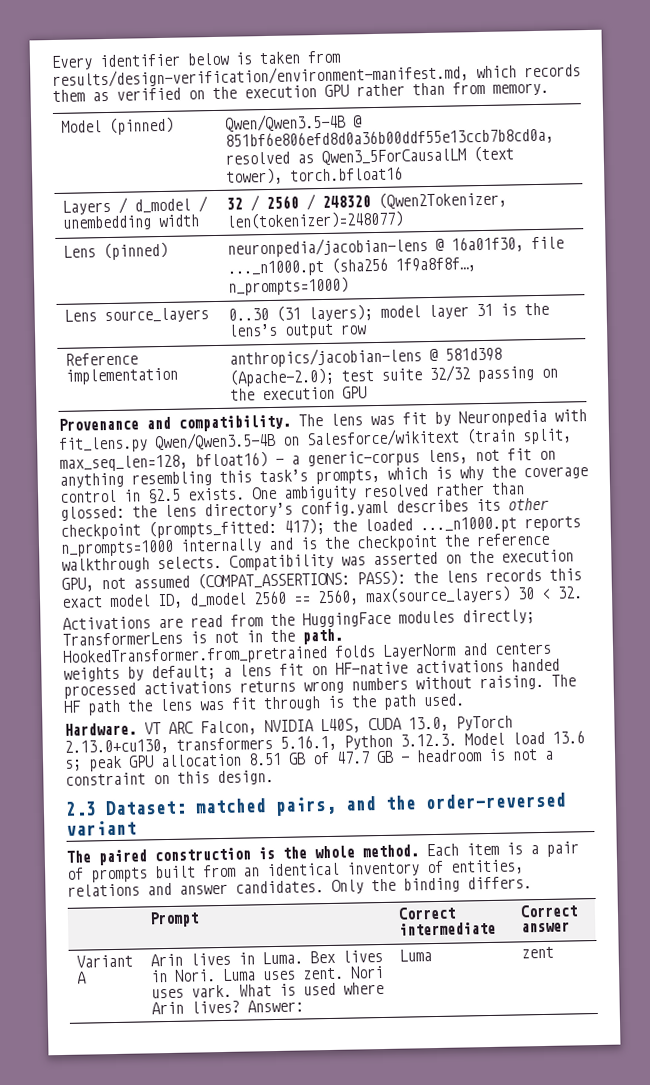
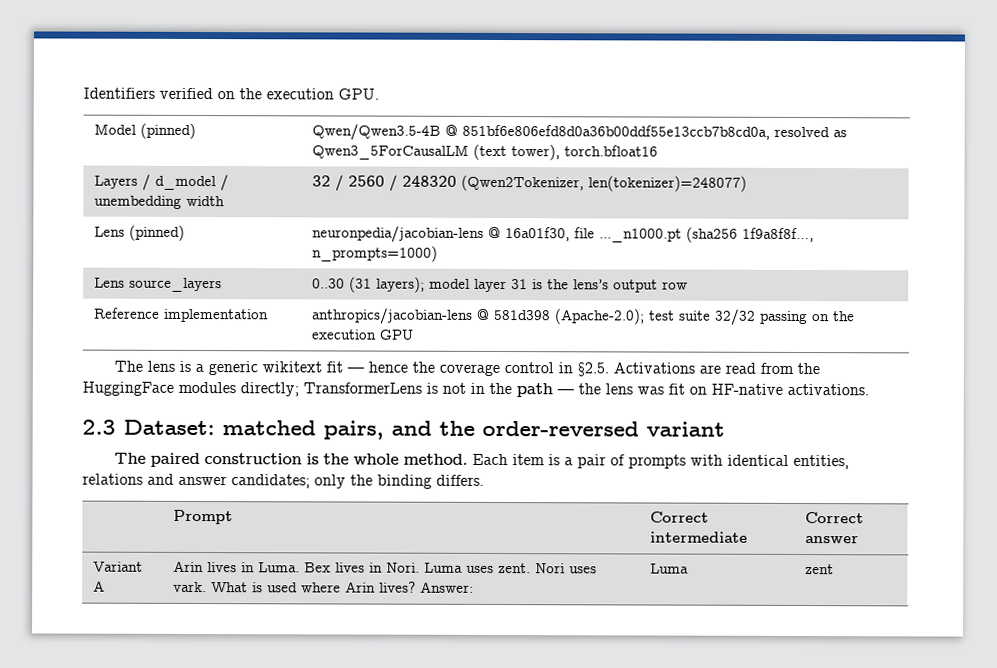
[51,50,341,71] [52,64,581,89] [52,81,549,103] Every identifier below is taken from results/design-verification/environment-manifest.md, which records them as verified on the execution GPU rather than from memory. -> [83,87,379,100] Identifiers verified on the execution GPU.
[58,409,587,432] [59,427,572,453] [59,448,556,472] [59,465,588,488] [59,482,525,504] [60,497,549,521] [60,516,581,540] [60,532,550,557] [61,549,574,573] [61,568,582,592] [61,585,583,609] Provenance and compatibility. The lens was fit by Neuronpedia with fit_lens.py Qwen/Qwen3.5-4B on Salesforce/wikitext (train split, max_seq_len=128, bfloat16) — a generic-corpus lens, not fit on anything resembling this task’s prompts, which is why the coverage control in §2.5 exists. One ambiguity resolved rather than glossed: the lens directory’s config.yaml describes its other checkpoint (prompts_fitted: 417); the loaded ..._n1000.pt reports n_prompts=1000 internally and is the checkpoint the reference walkthrough selects. Compatibility was asserted on the execution GPU, not assumed (COMPAT_ASSERTIONS: PASS): the lens records this exact model ID, d_model 2560 == 2560, max(source_layers) 30 < 32. // -> [114,360,610,377] The lens is a generic wikitext fit — hence the coverage control in §2.5.
[302,628,343,645] [62,642,552,666] [63,658,560,682] [63,674,576,699] [63,693,465,716] [64,715,513,736] [64,730,585,755] [65,748,554,772] [65,770,274,786] path. HookedTransformer.from_pretrained folds LayerNorm and centers weights by default; a lens fit on HF-native activations handed processed activations returns wrong numbers without raising. The HF path the lens was fit through is the path used. // Hardware. VT ARC Falcon, NVIDIA L40S, CUDA 13.0, PyTorch 2.13.0+cu130, transformers 5.16.1, Python 3.12.3. Model load 13.6 s; peak GPU allocation 8.51 GB of 47.7 GB — headroom is not a constraint on this design. -> [516,383,869,398] path — the lens was fit on HF-native activations.
[155,860,444,879] built from an identical inventory of -> [690,454,790,466] with identical
[235,879,364,894] candidates. Only -> [231,474,346,489] candidates; only

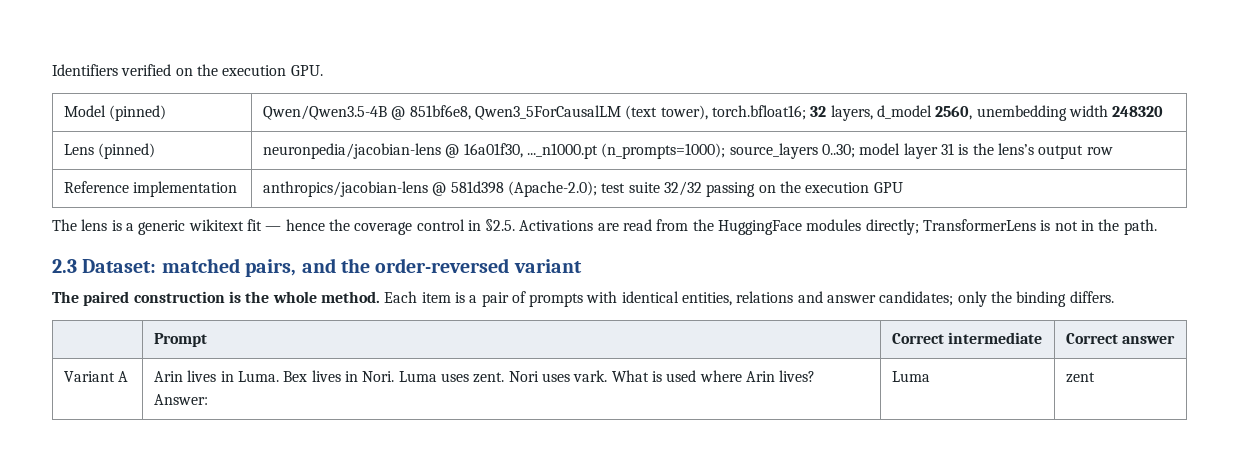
[462,124,848,140] [312,143,659,161] [94,173,230,192] [94,195,226,209] [312,174,399,192] 851bf6e806efd8d0a36b00ddf55e13ccb7b8cd0a, resolved as Qwen3_5ForCausalLM (text tower), torch.bfloat16 // Layers / d_model / unembedding width | 32 / 2560 / -> [409,105,1108,121] 851bf6e8, Qwen3_5ForCausalLM (text tower), torch.bfloat16; 32 layers, d_model 2560, unembedding width
[461,174,748,192] (Qwen2Tokenizer, len(tokenizer)=248077) -> (1164, 111) none
[574,226,815,243] [312,245,439,262] [94,277,223,293] [312,276,426,293] file ..._n1000.pt (sha256 1f9a8f8f…, n_prompts=1000) // Lens source_layers | 0..30 (31 layers); -> [527,143,856,159] ..._n1000.pt (n_prompts=1000); source_layers 0..30;
[516,383,869,398] path — the lens was fit on HF-native activations. -> [1123,219,1157,235] path.

